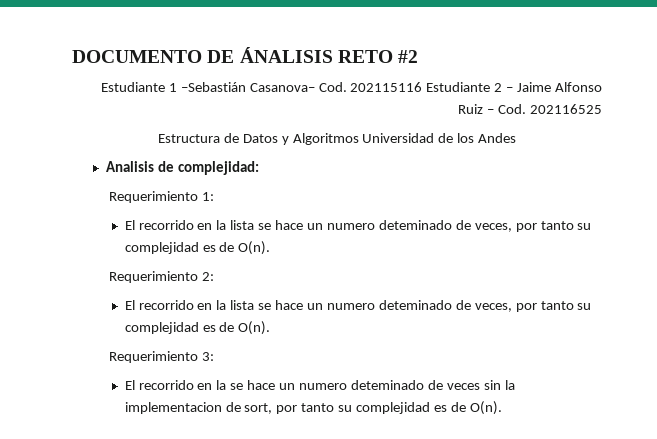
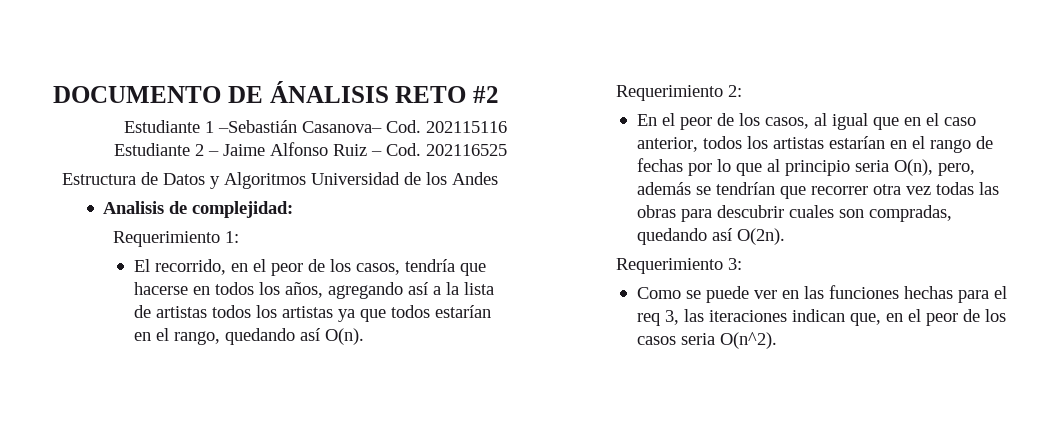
[138,220,592,232] [124,241,271,255] [108,271,214,283] [124,300,592,312] [124,321,271,335] [108,351,214,363] [124,380,515,390] [124,401,502,415] recorrido en la lista se hace un numero deteminado de veces, por tanto su complejidad es de O(n). // Requerimiento 2: // El recorrido en la lista se hace un numero deteminado de veces, por tanto su complejidad es de O(n). // Requerimiento 3: // El recorrido en la se hace un numero deteminado de veces sin la implementacion de sort, por tanto su complejidad es de O(n). -> [154,259,486,276] [133,282,494,299] [133,305,491,322] [133,328,364,345] [616,85,743,101] [636,113,976,130] [636,136,993,153] [636,158,975,176] [636,182,999,199] [636,205,952,222] [636,228,785,245] [616,258,743,274] [636,285,1007,303] [636,309,1006,326] [636,332,777,349] recorrido, en el peor de los casos, tendría que hacerse en todos los años, agregando así a la lista de artistas todos los artistas ya que todos estarían en el rango, quedando así O(n). // Requerimiento 2: // En el peor de los casos, al igual que en el caso anterior, todos los artistas estarían en el rango de fechas por lo que al principio seria O(n), pero, además se tendrían que recorrer otra vez todas las obras para descubrir cuales son compradas, quedando así O(2n). // Requerimiento 3: // Como se puede ver en las funciones hechas para el req 3, las iteraciones indican que, en el peor de los casos seria O(n^2).

